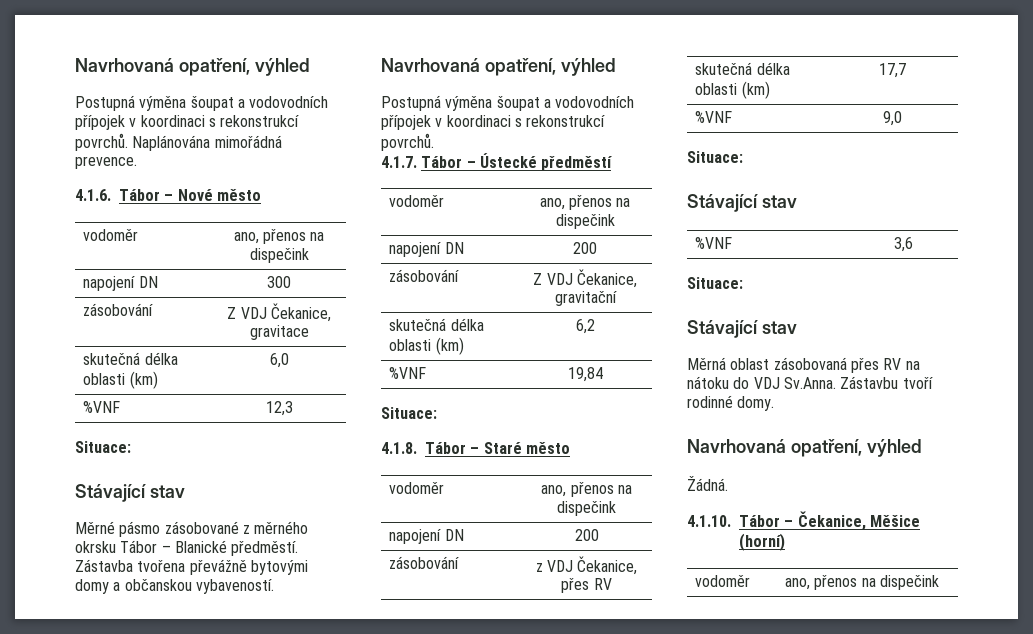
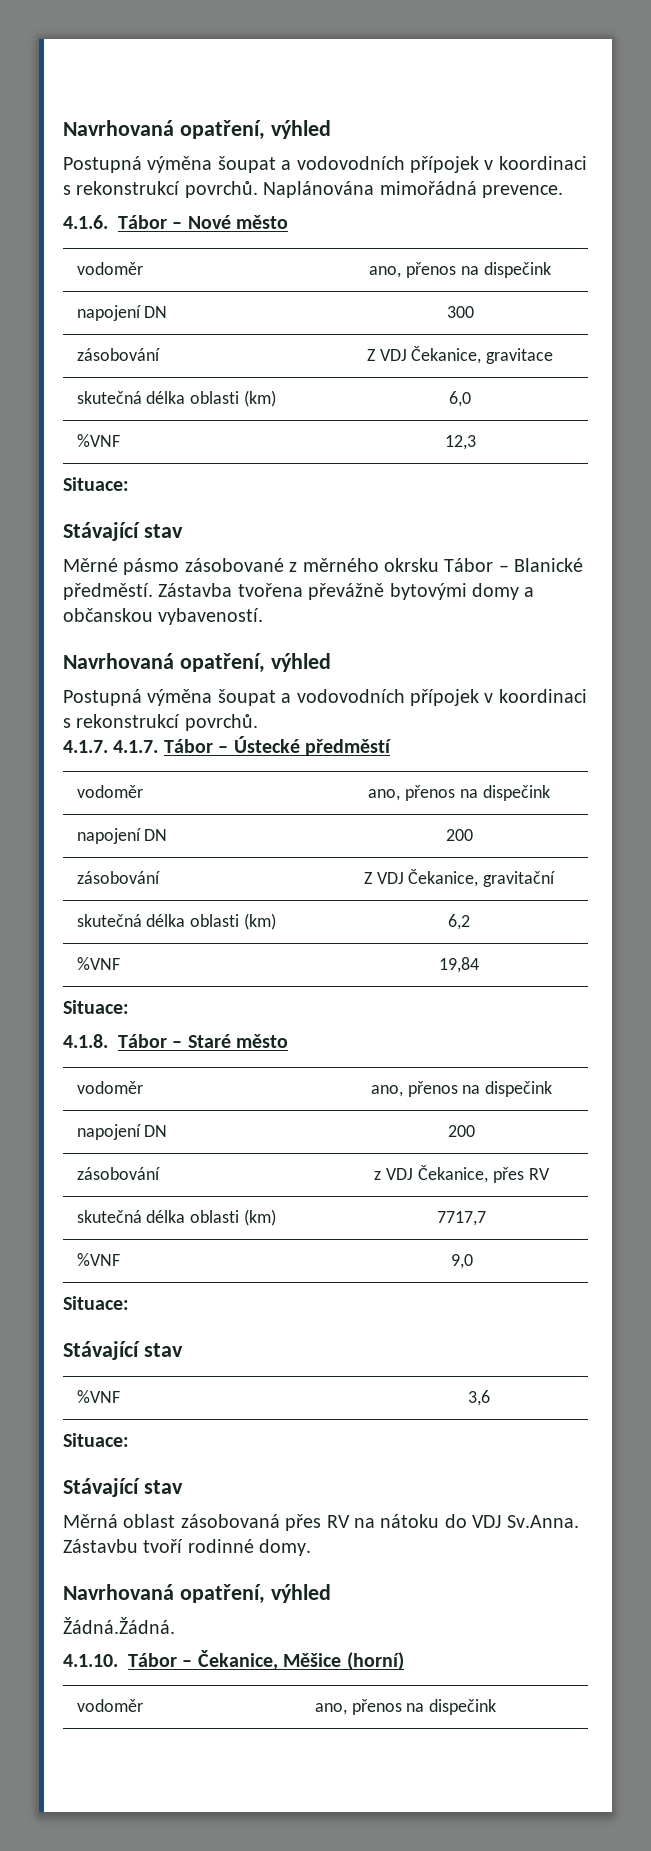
(417, 162) none -> [113,740,159,753] 4.1.7.
[879,63,906,78] 17,7 -> [437,1211,486,1226] 7717,7
[687,476,728,491] Žádná. -> [63,1617,175,1634] Žádná.Žádná.

